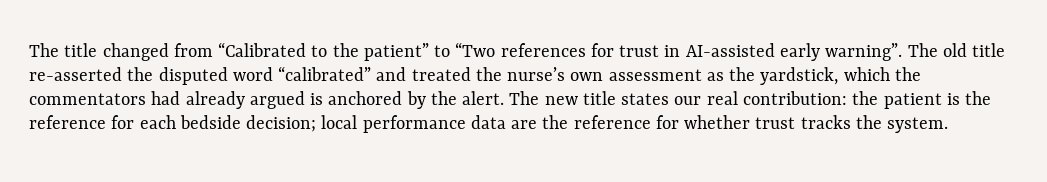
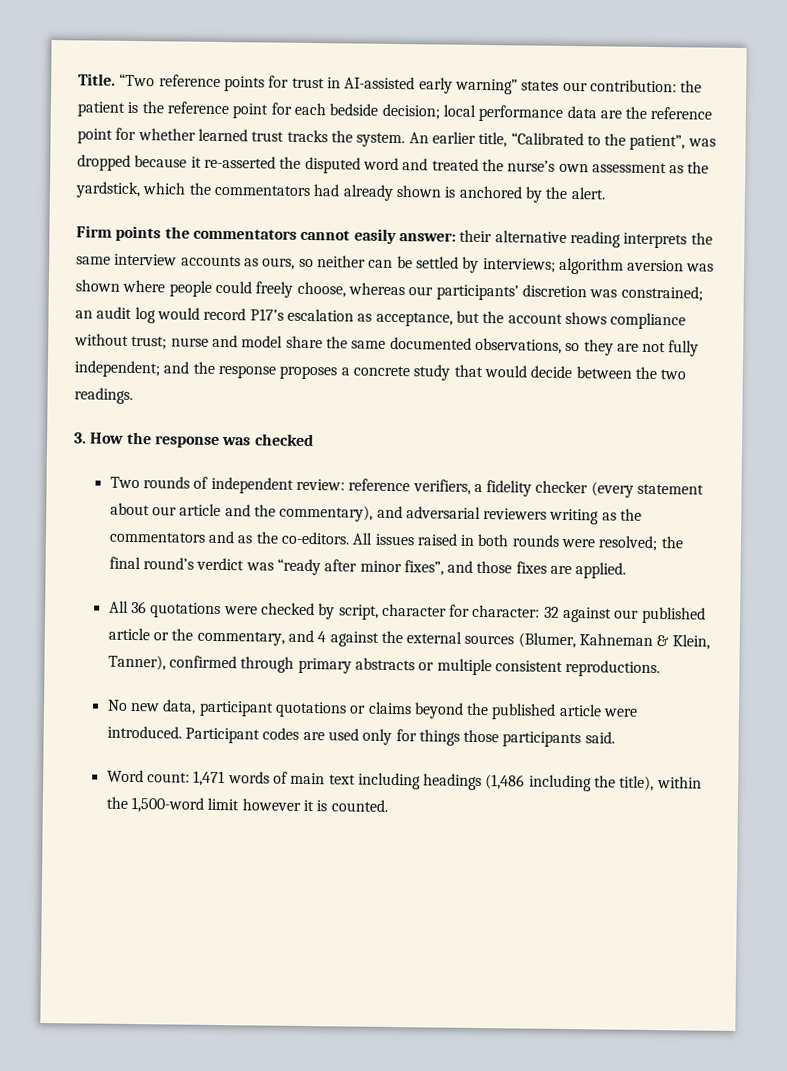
[29,42,586,61] The title changed from “Calibrated to the patient” to “Two references -> [78,73,265,92] Title. “Two reference points
[825,43,1006,61] warning”. The old title -> [454,78,703,95] [77,101,713,122] [77,127,716,151] [77,154,202,171] warning” states our contribution: the patient is the reference point for each bedside decision; local performance data are the reference point for whether learned trust tracks the system. An earlier title, “Calibrated to the patient”, was dropped because it
[278,66,372,81] “calibrated” -> (399, 164) none
[249,91,305,109] argued -> [395,185,442,198] shown
[509,91,992,109] [29,115,949,133] The new title states our real contribution: the patient is the reference for each bedside decision; local performance data are the reference for whether trust tracks the system. -> [76,225,713,249] [76,253,715,275] [75,279,703,302] [75,306,687,330] [74,333,700,357] [74,360,687,381] [74,387,133,404] [74,431,314,448] [109,476,705,498] [109,502,643,525] [108,530,684,552] [108,556,627,579] [108,600,706,624] [107,627,710,650] [107,654,661,678] [106,699,639,720] [106,725,615,748] [106,769,702,792] [105,796,388,813] // Firm points the commentators cannot easily answer: their alternative reading interprets the same interview accounts as ours, so neither can be settled by interviews; algorithm aversion was shown where people could freely choose, whereas our participants’ discretion was constrained; an audit log would record P17’s escalation as acceptance, but the account shows compliance without trust; nurse and model share the same documented observations, so they are not fully independent; and the response proposes a concrete study that would decide between the two readings. // 3. How the response was checked // Two rounds of independent review: reference verifiers, a fidelity checker (every statement about our article and the commentary), and adversarial reviewers writing as the commentators and as the co-editors. All issues raised in both rounds were resolved; the final round’s verdict was “ready after minor fixes”, and those fixes are applied. // All 36 quotations were checked by script, character for character: 32 against our published article or the commentary, and 4 against the external sources (Blumer, Kahneman & Klein, Tanner), confirmed through primary abstracts or multiple consistent reproductions. // No new data, participant quotations or claims beyond the published article were introduced. Participant codes are used only for things those participants said. // Word count: 1,471 words of main text including headings (1,486 including the title), within the 1,500-word limit however it is counted.

